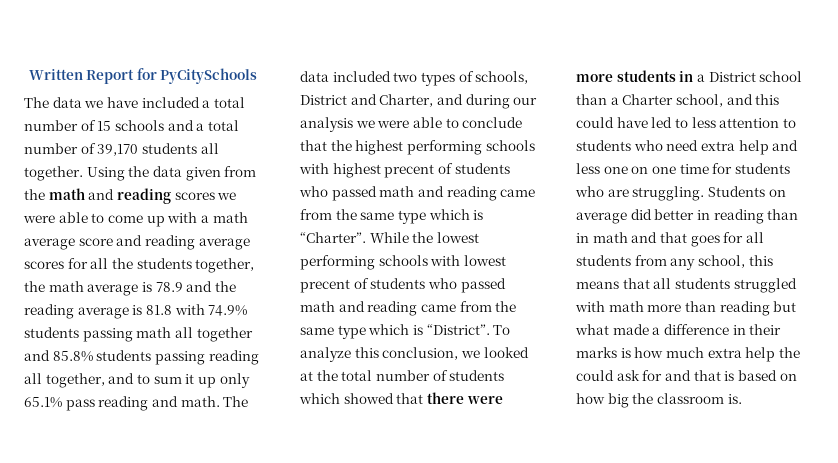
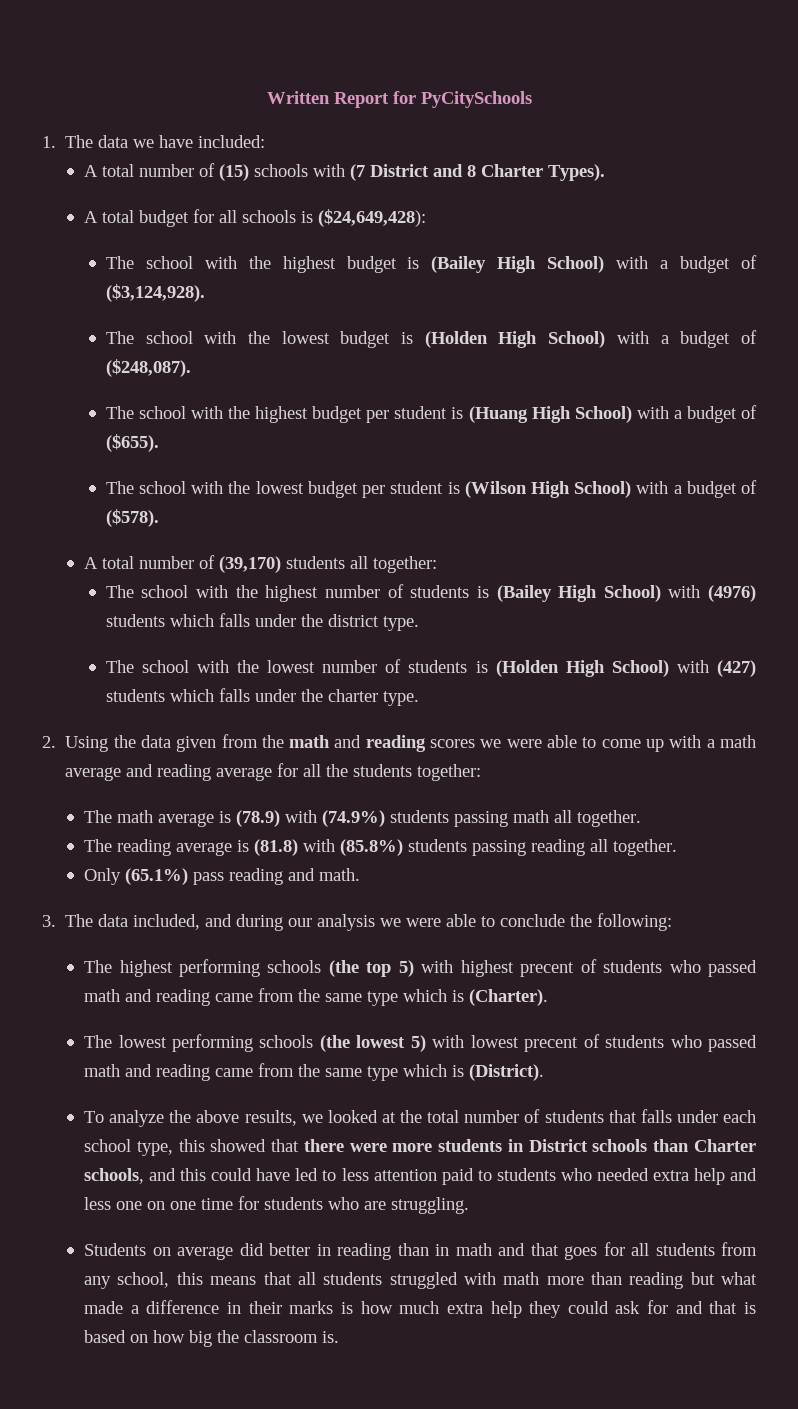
(258, 76) none -> [42,136,56,148] 1.
[141,97,245,108] [24,120,239,131] [24,143,139,156] included a total number of 15 schools and a total number of 39,170 -> [198,135,266,148] [84,163,606,181] [84,209,427,227] [105,255,757,273] [105,284,205,302] [105,330,758,348] [105,359,191,377] [105,405,757,423] [105,434,159,452] [105,480,758,498] [105,509,159,527] [84,555,282,573] included: // A total number of (15) schools with (7 District and 8 Charter Types). // A total budget for all schools is ($24,649,428): // The school with the highest budget is (Bailey High School) with a budget of ($3,124,928). // The school with the lowest budget is (Holden High School) with a budget of ($248,087). // The school with the highest budget per student is (Huang High School) with a budget of ($655). // The school with the lowest budget per student is (Wilson High School) with a budget of ($578). // A total number of (39,170)
[24,166,83,181] together. -> [373,556,438,573] [105,584,757,602] [105,613,419,631] [105,659,756,677] [105,688,419,706] [42,736,56,748] together: // The school with the highest number of students is (Bailey High School) with (4976) students which falls under the district type. // The school with the lowest number of students is (Holden High School) with (427) students which falls under the charter type. // 2.
[78,238,113,246] score -> (122, 774) none
[24,261,64,269] scores -> (273, 774) none
[195,258,255,273] [24,281,45,292] together, the -> [417,764,482,781] [84,810,113,823] together: // The
[155,281,236,292] [24,304,248,319] [24,327,253,342] [24,350,259,365] [24,373,250,388] [24,397,62,408] 78.9 and the reading average is 81.8 with 74.9% students passing math all together and 85.8% students passing reading all together, and to sum it up only 65.1% -> [236,810,642,827] [84,839,678,856] [84,868,189,885] (78.9) with (74.9%) students passing math all together. // The reading average is (81.8) with (85.8%) students passing reading all together. // Only (65.1%)
[223,396,249,407] [300,71,529,86] [300,94,434,107] The data included two types of schools, District and Charter, -> [42,914,201,930] // 3. The data included,
[300,140,535,155] that the highest performing schools -> [570,913,673,931] [84,959,414,977] the following: // The highest performing schools (the top 5)
[300,232,479,243] [300,255,428,270] “Charter”. While the lowest performing schools -> [469,989,549,1006] [84,1034,426,1052] (Charter). // The lowest performing schools (the lowest 5)
[426,324,490,335] “District”. -> [469,1064,545,1081] (District). //
[354,347,459,360] this conclusion, -> [169,1110,297,1126] the above results,
[299,393,340,404] which -> [608,1109,756,1123] [84,1139,205,1156] that falls under each school type, this
[696,71,803,82] [576,94,723,107] a District school than a Charter school, -> [528,1139,757,1152] [84,1168,145,1184] District schools than Charter schools,
(780, 123) none -> [441,1168,474,1185] paid
[666,140,699,151] need -> [596,1168,649,1181] needed
(705, 193) none -> (470, 1205) //
[778,347,800,358] the -> [529,1301,562,1318] they

